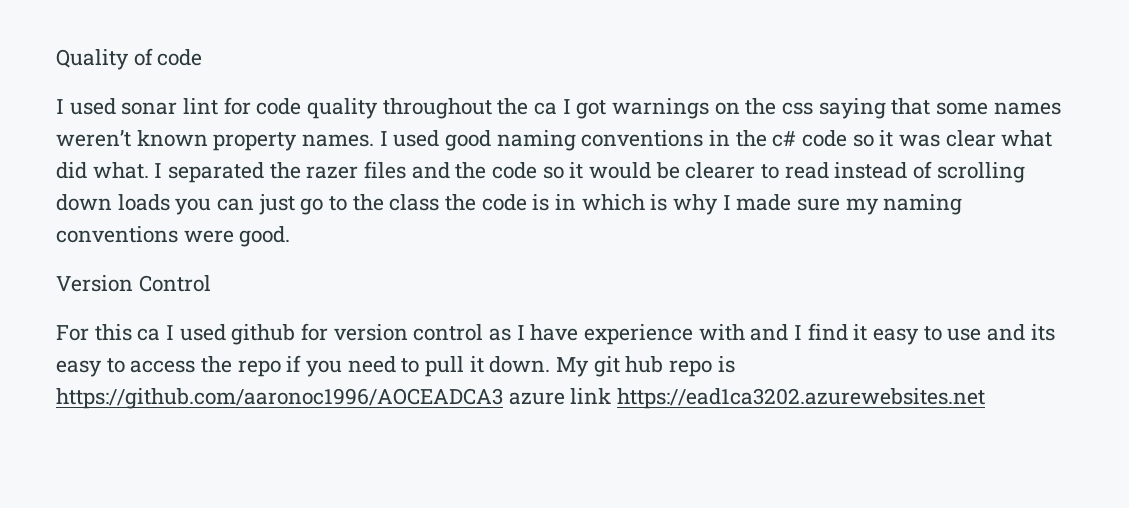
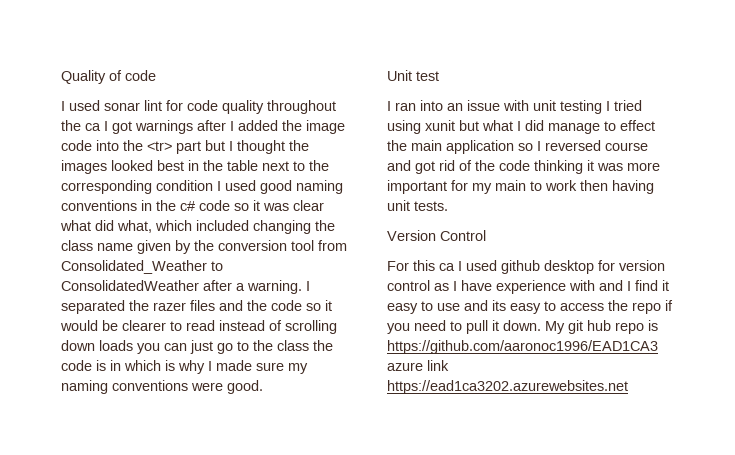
[714,98,1061,119] [56,130,375,151] on the css saying that some names weren’t known property names. -> [197,120,345,134] [61,140,309,154] [61,160,329,174] [61,180,213,194] after I added the image code into the <tr> part but I thought the images looked best in the table next to the corresponding condition
[92,162,149,179] what. -> [117,220,335,234] [61,240,347,254] [61,260,223,274] [61,280,302,294] what, which included changing the class name given by the conversion tool from Consolidated_Weather to ConsolidatedWeather after a warning.
(291, 236) none -> [387,70,439,81] [387,100,642,114] [387,120,655,134] [387,140,648,154] [387,160,660,174] [387,180,654,194] [387,200,448,211] // Unit test // I ran into an issue with unit testing I tried using xunit but what I did manage to effect the main application so I reversed course and got rid of the code thinking it was more important for my main to work then having unit tests.
(296, 334) none -> [544,260,594,274] desktop
[56,388,503,409] https://github.com/aaronoc1996/AOCEADCA3 -> [387,340,658,354] https://github.com/aaronoc1996/EAD1CA3

